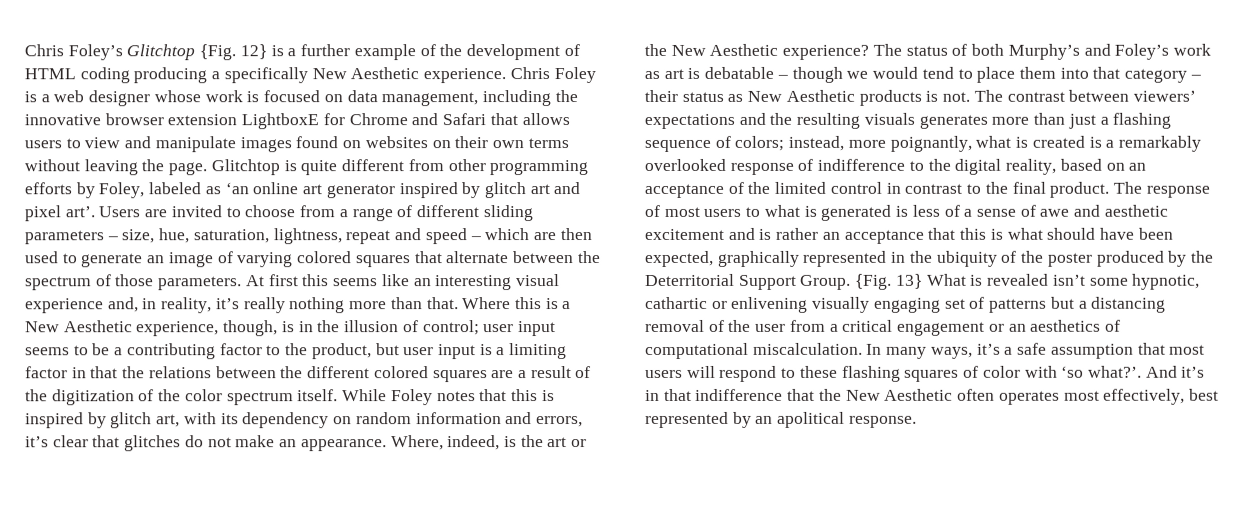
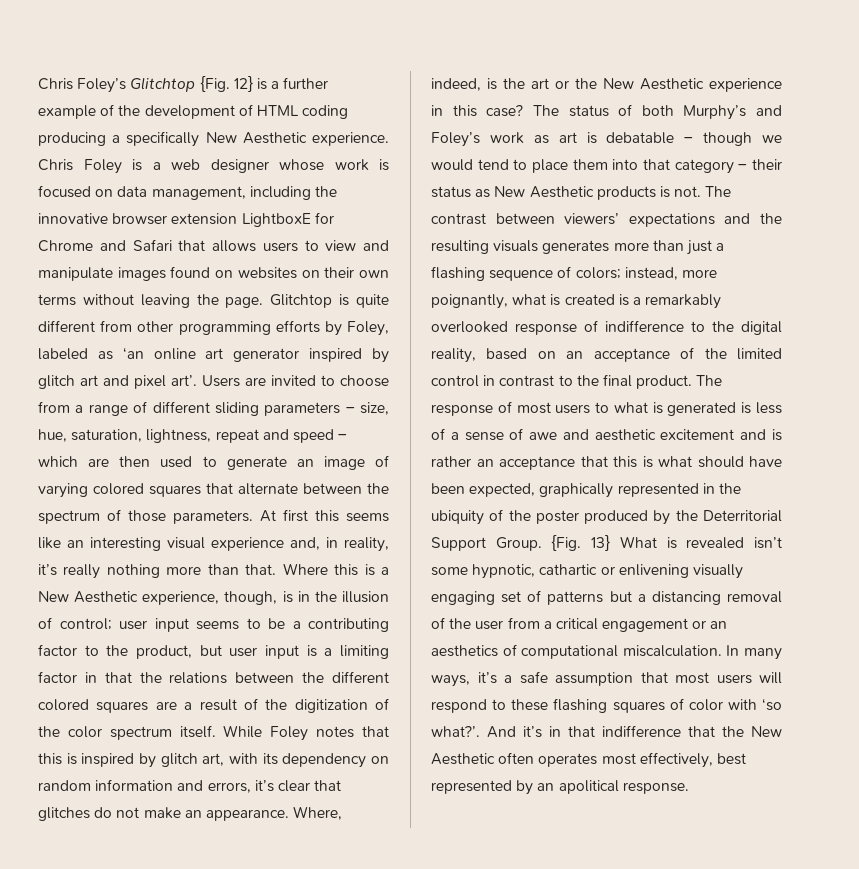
[782,44,870,60] experience? -> [709,78,782,92] [431,105,524,117] experience in this case?

